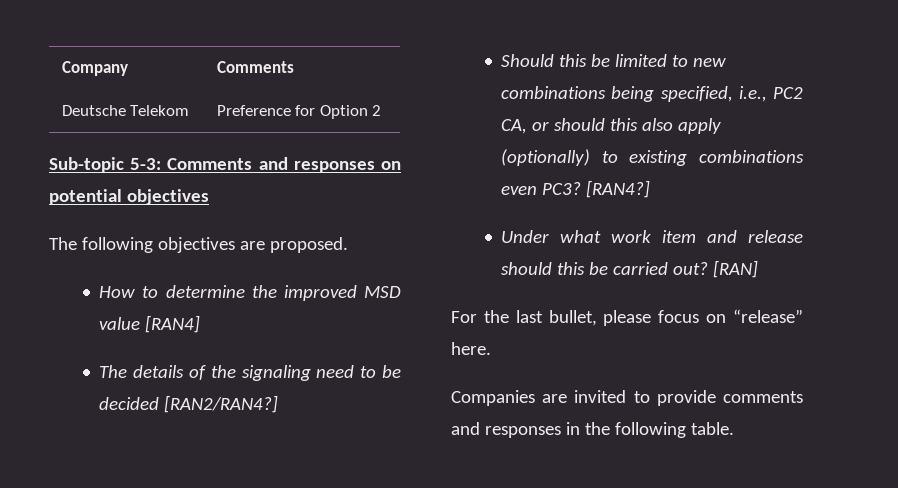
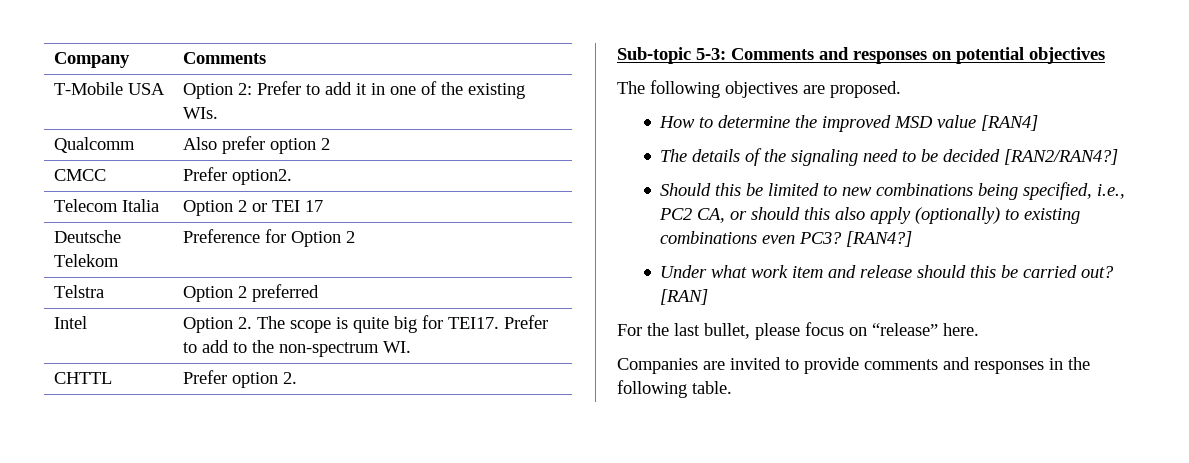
(294, 67) none -> [53,82,165,95] [182,81,525,99] [182,107,218,119] [53,137,135,153] [182,136,330,154] [53,169,106,181] [182,167,292,185] [53,199,159,212] [182,200,323,216] // T-Mobile USA | Option 2: Prefer to add it in one of the existing WIs. // Qualcomm | Also prefer option 2 // CMCC | Prefer option2. // Telecom Italia | Option 2 or TEI 17
(382, 110) none -> [53,285,104,298] [182,284,319,302] [53,316,87,329] [182,315,548,333] [182,340,411,357] [53,372,112,384] [182,370,297,388] // Telstra | Option 2 preferred // Intel | Option 2. The scope is quite big for TEI17. Prefer to add to the non-spectrum WI. // CHTTL | Prefer option 2.

